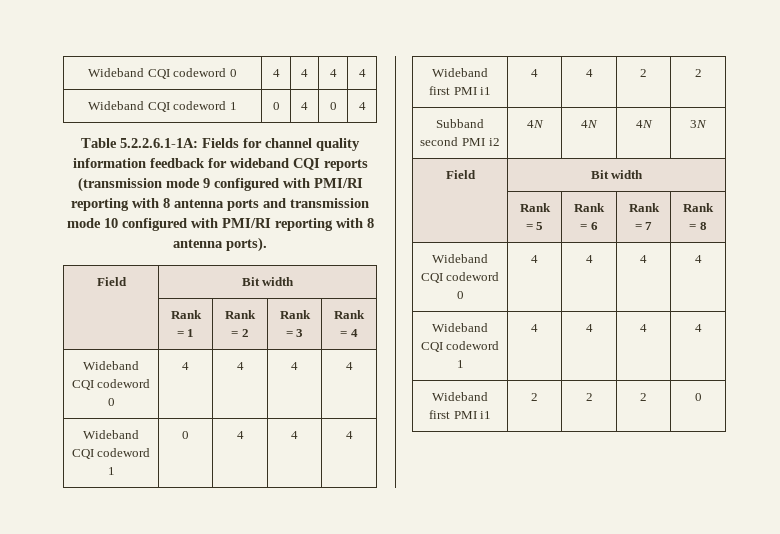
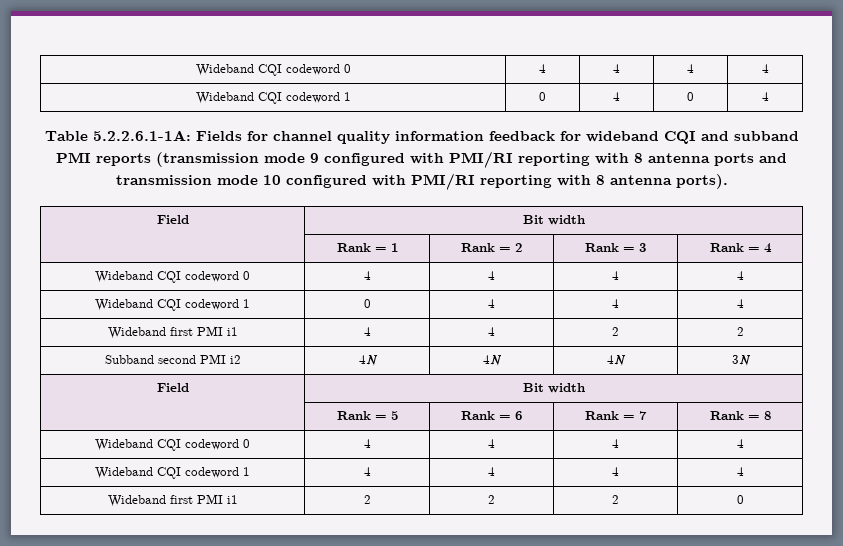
(320, 164) none -> [700,131,799,141] [56,152,91,163] and subband PMI

